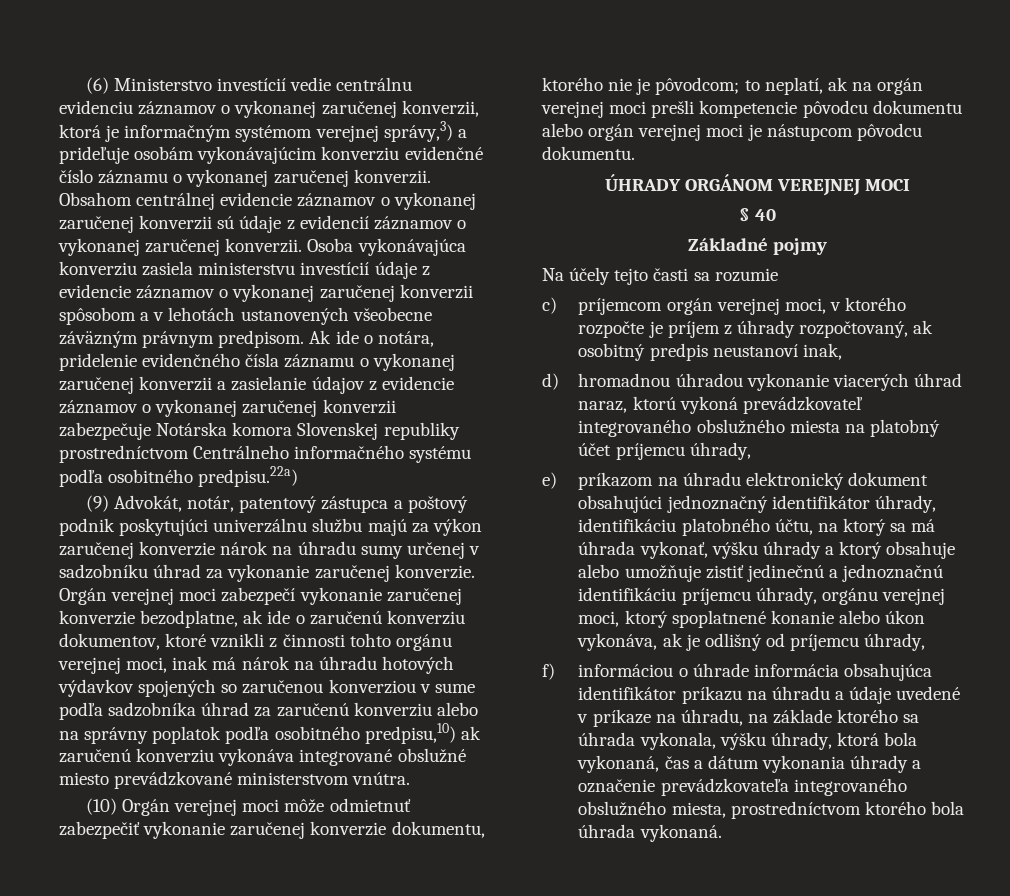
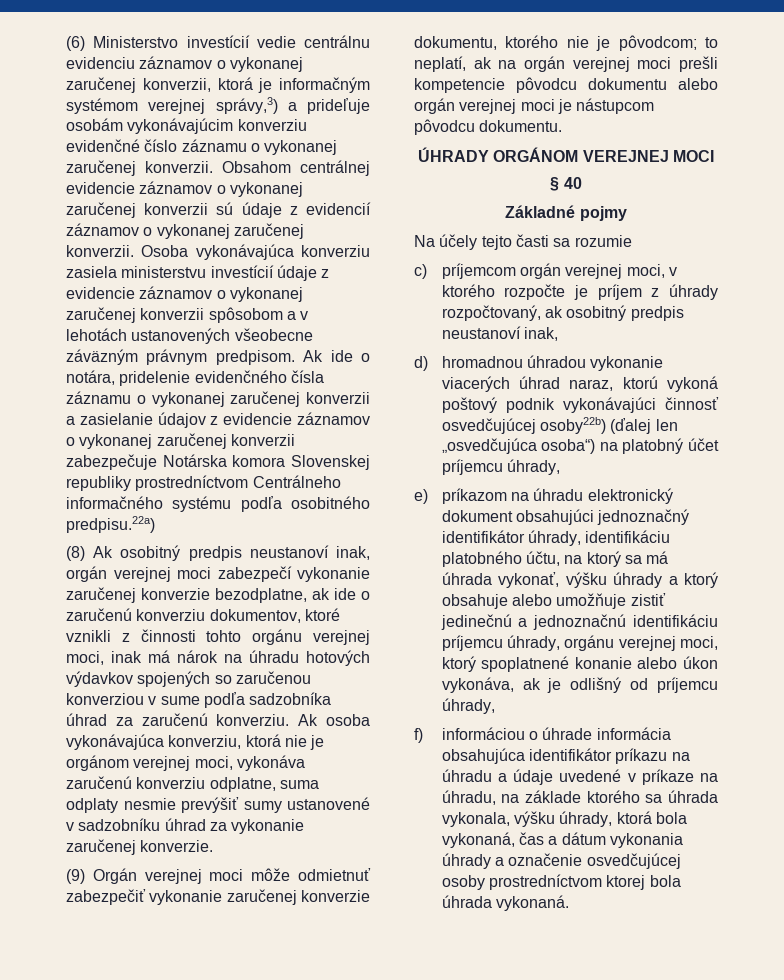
[85,495,468,513] [59,518,482,536] [59,541,480,559] [59,564,475,582] [59,588,107,605] (9) Advokát, notár, patentový zástupca a poštový podnik poskytujúci univerzálnu službu majú za výkon zaručenej konverzie nárok na úhradu sumy určenej v sadzobníku úhrad za vykonanie zaručenej konverzie. Orgán -> [66,545,371,561] [66,566,107,582] (8) Ak osobitný predpis neustanoví inak, orgán
[353,702,478,717] [59,723,481,744] [59,748,466,766] [59,771,411,789] [85,798,117,815] konverziu alebo na správny poplatok podľa osobitného predpisu,10) ak zaručenú konverziu vykonáva integrované obslužné miesto prevádzkované ministerstvom vnútra. // (10) -> [216,714,371,726] [66,734,325,750] [66,755,305,771] [66,776,319,792] [66,797,370,813] [66,818,305,834] [66,839,214,855] [66,869,85,884] konverziu. Ak osoba vykonávajúca konverziu, ktorá nie je orgánom verejnej moci, vykonáva zaručenú konverziu odplatne, suma odplaty nesmie prevýšiť sumy ustanovené v sadzobníku úhrad za vykonanie zaručenej konverzie. // (9)
[742,396,863,414] [578,419,840,437] prevádzkovateľ integrovaného obslužného miesta -> [441,397,719,413] [441,417,678,434] [441,438,596,454] poštový podnik vykonávajúci činnosť osvedčujúcej osoby22b) (ďalej len „osvedčujúca osoba“)
[660,778,907,796] [578,801,926,819] prevádzkovateľa integrovaného obslužného miesta, prostredníctvom ktorého -> [586,853,681,869] [441,874,646,890] osvedčujúcej osoby prostredníctvom ktorej

